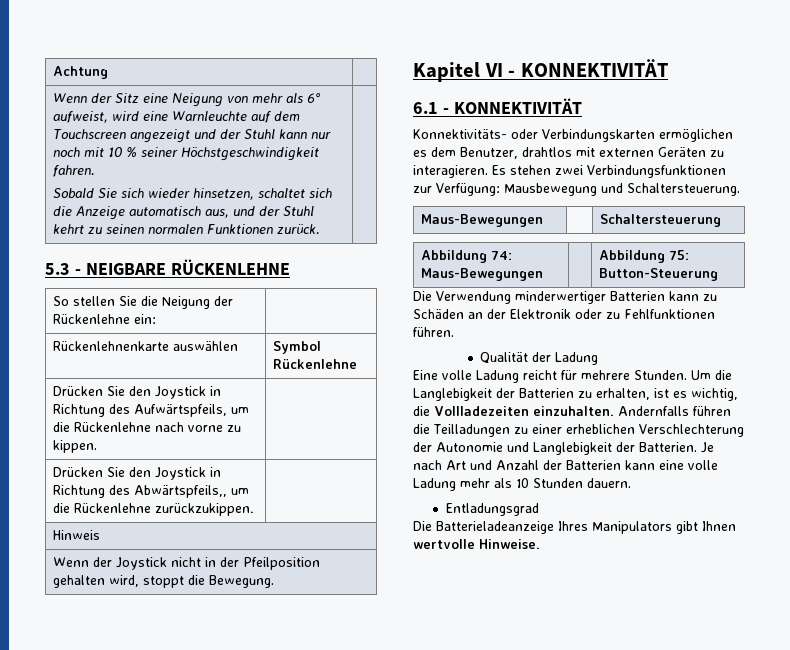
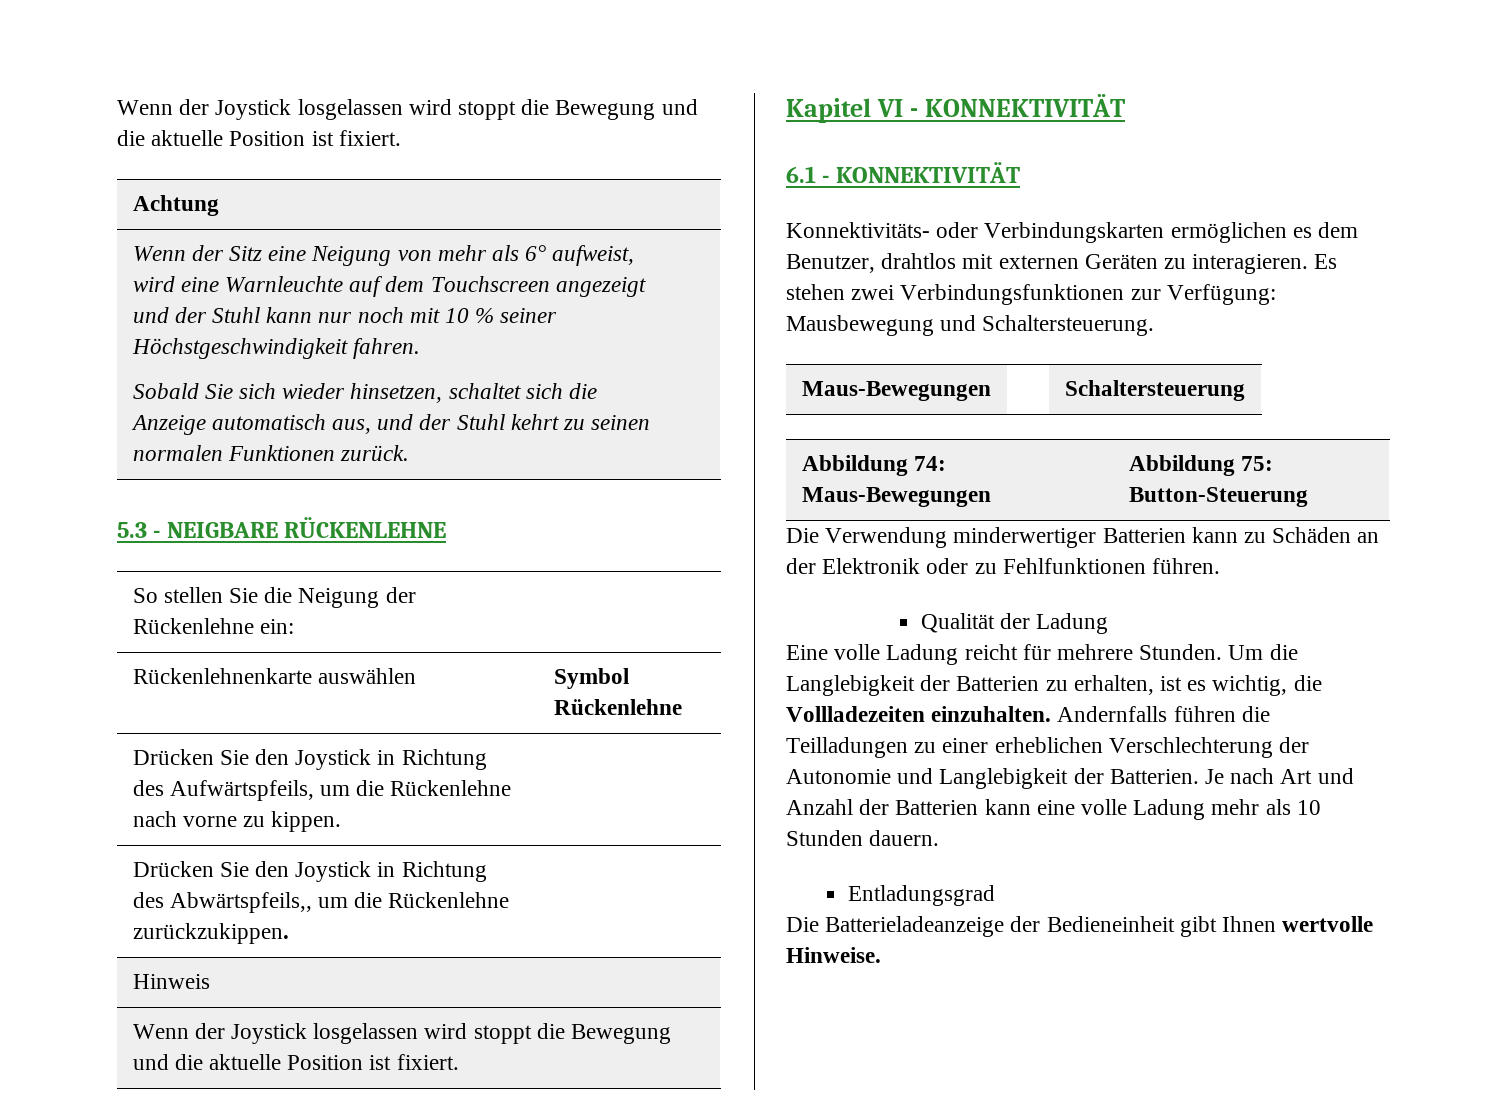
(53, 72) none -> [117,99,698,120] [117,130,401,146] Wenn der Joystick losgelassen wird stoppt die Bewegung und die aktuelle Position ist fixiert. //
[171,557,321,570] [53,575,275,588] nicht in der Pfeilposition gehalten wird, stoppt die Bewegung. -> [313,1023,672,1044] [132,1054,459,1070] losgelassen wird stoppt die Bewegung und die aktuelle Position ist fixiert.
[558,521,672,534] Ihres Manipulators -> [1010,916,1175,932] der Bedieneinheit

